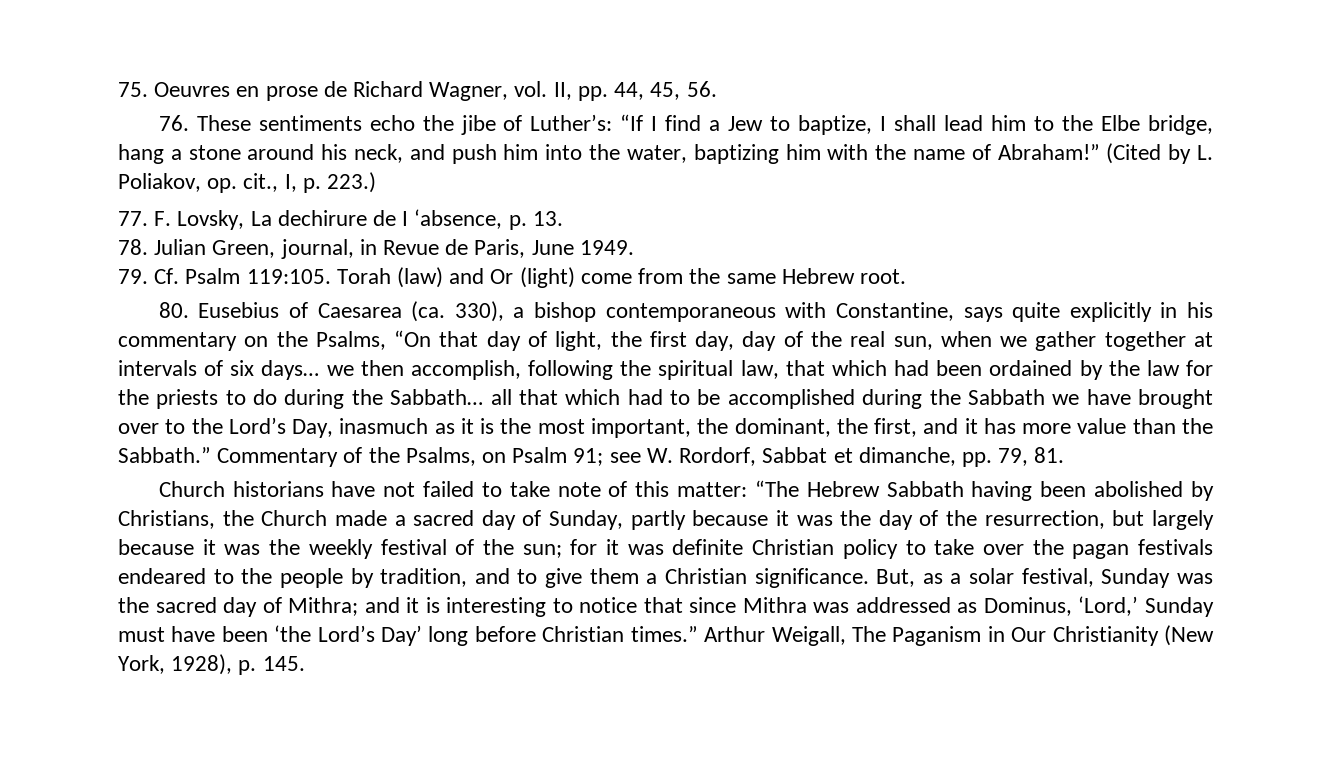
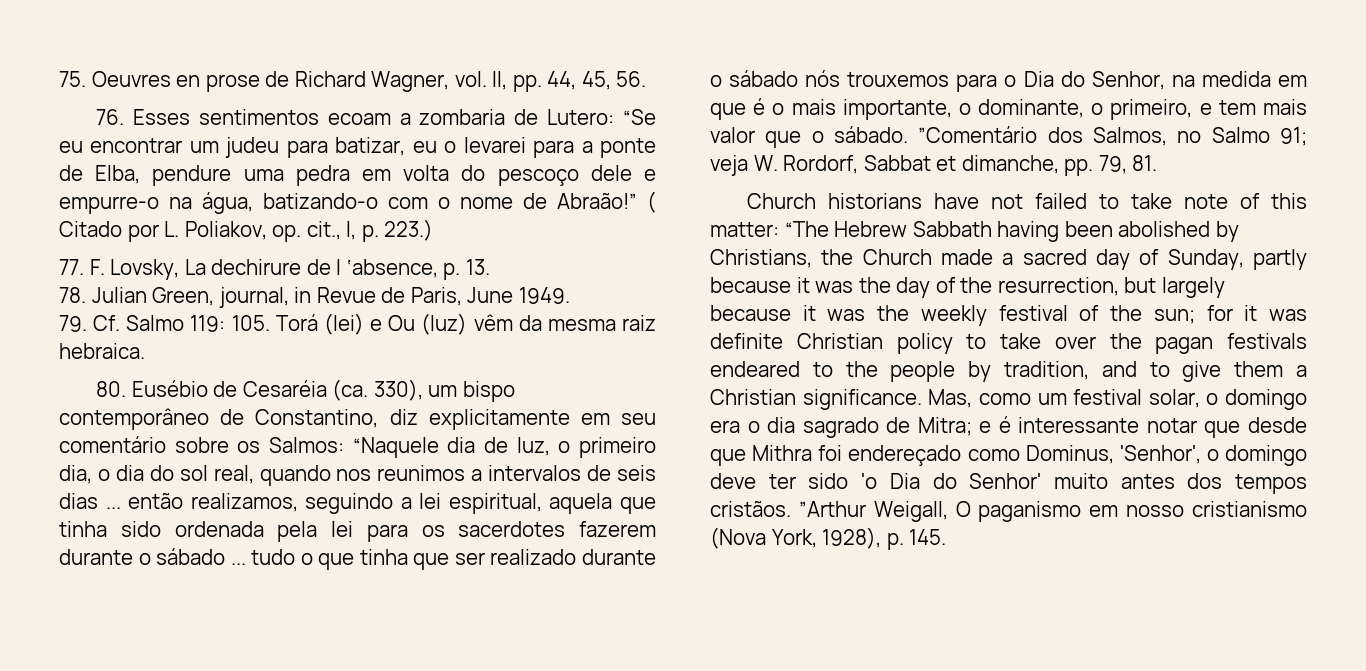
[196,114,1213,135] [118,143,1192,164] These sentiments echo the jibe of Luther’s: “If I find a Jew to baptize, I shall lead him to the Elbe bridge, hang a stone around his neck, and push him into the water, baptizing him with the name of Abraham!” (Cited by -> [132,109,657,125] [59,137,656,158] [59,165,656,186] [59,191,656,214] [59,221,159,242] Esses sentimentos ecoam a zombaria de Lutero: “Se eu encontrar um judeu para batizar, eu o levarei para a ponte de Elba, pendure uma pedra em volta do pescoço dele e empurre-o na água, batizando-o com o nome de Abraão!” ( Citado por
[185,267,906,288] [158,301,1213,322] [118,330,1214,351] [118,360,1213,380] [118,389,1213,409] [118,417,1213,438] [118,447,641,467] Psalm 119:105. Torah (law) and Or (light) come from the same Hebrew root. // 80. Eusebius of Caesarea (ca. 330), a bishop contemporaneous with Constantine, says quite explicitly in his commentary on the Psalms, “On that day of light, the first day, day of the real sun, when we gather together at intervals of six days… we then accomplish, following the spiritual law, that which had been ordained by the law for the priests to do during the Sabbath… all that which had to be accomplished during the Sabbath we have brought over to the Lord’s Day, inasmuch as it is the most important, the dominant, the first, and it has more value than the Sabbath.” Commentary of the Psalms, on Psalm 91; see -> [126,313,656,335] [59,343,145,359] [95,379,515,402] [59,408,656,430] [59,436,657,458] [59,465,656,486] [59,493,656,514] [59,521,656,542] [59,548,656,570] [710,70,1307,92] [710,98,1307,120] [710,126,1307,148] [710,155,748,176] Salmo 119: 105. Torá (lei) e Ou (luz) vêm da mesma raiz hebraica. // 80. Eusébio de Cesaréia (ca. 330), um bispo contemporâneo de Constantino, diz explicitamente em seu comentário sobre os Salmos: “Naquele dia de luz, o primeiro dia, o dia do sol real, quando nos reunimos a intervalos de seis dias ... então realizamos, seguindo a lei espiritual, aquela que tinha sido ordenada pela lei para os sacerdotes fazerem durante o sábado ... tudo o que tinha que ser realizado durante o sábado nós trouxemos para o Dia do Senhor, na medida em que é o mais importante, o dominante, o primeiro, e tem mais valor que o sábado. ”Comentário dos Salmos, no Salmo 91; veja
[876,568,1213,588] [118,596,1214,617] [118,625,1214,646] But, as a solar festival, Sunday was the sacred day of Mithra; and it is interesting to notice that since Mithra was addressed as Dominus, ‘Lord,’ Sunday must have been ‘the Lord’s Day’ long before Christian times.” Arthur Weigall, The Paganism in Our Christianity (New -> [928,389,1307,410] [710,416,1307,438] [710,445,1307,466] [710,473,1307,494] [710,501,1307,522] [710,527,766,549] Mas, como um festival solar, o domingo era o dia sagrado de Mitra; e é interessante notar que desde que Mithra foi endereçado como Dominus, 'Senhor', o domingo deve ter sido 'o Dia do Senhor' muito antes dos tempos cristãos. ”Arthur Weigall, O paganismo em nosso cristianismo (Nova

